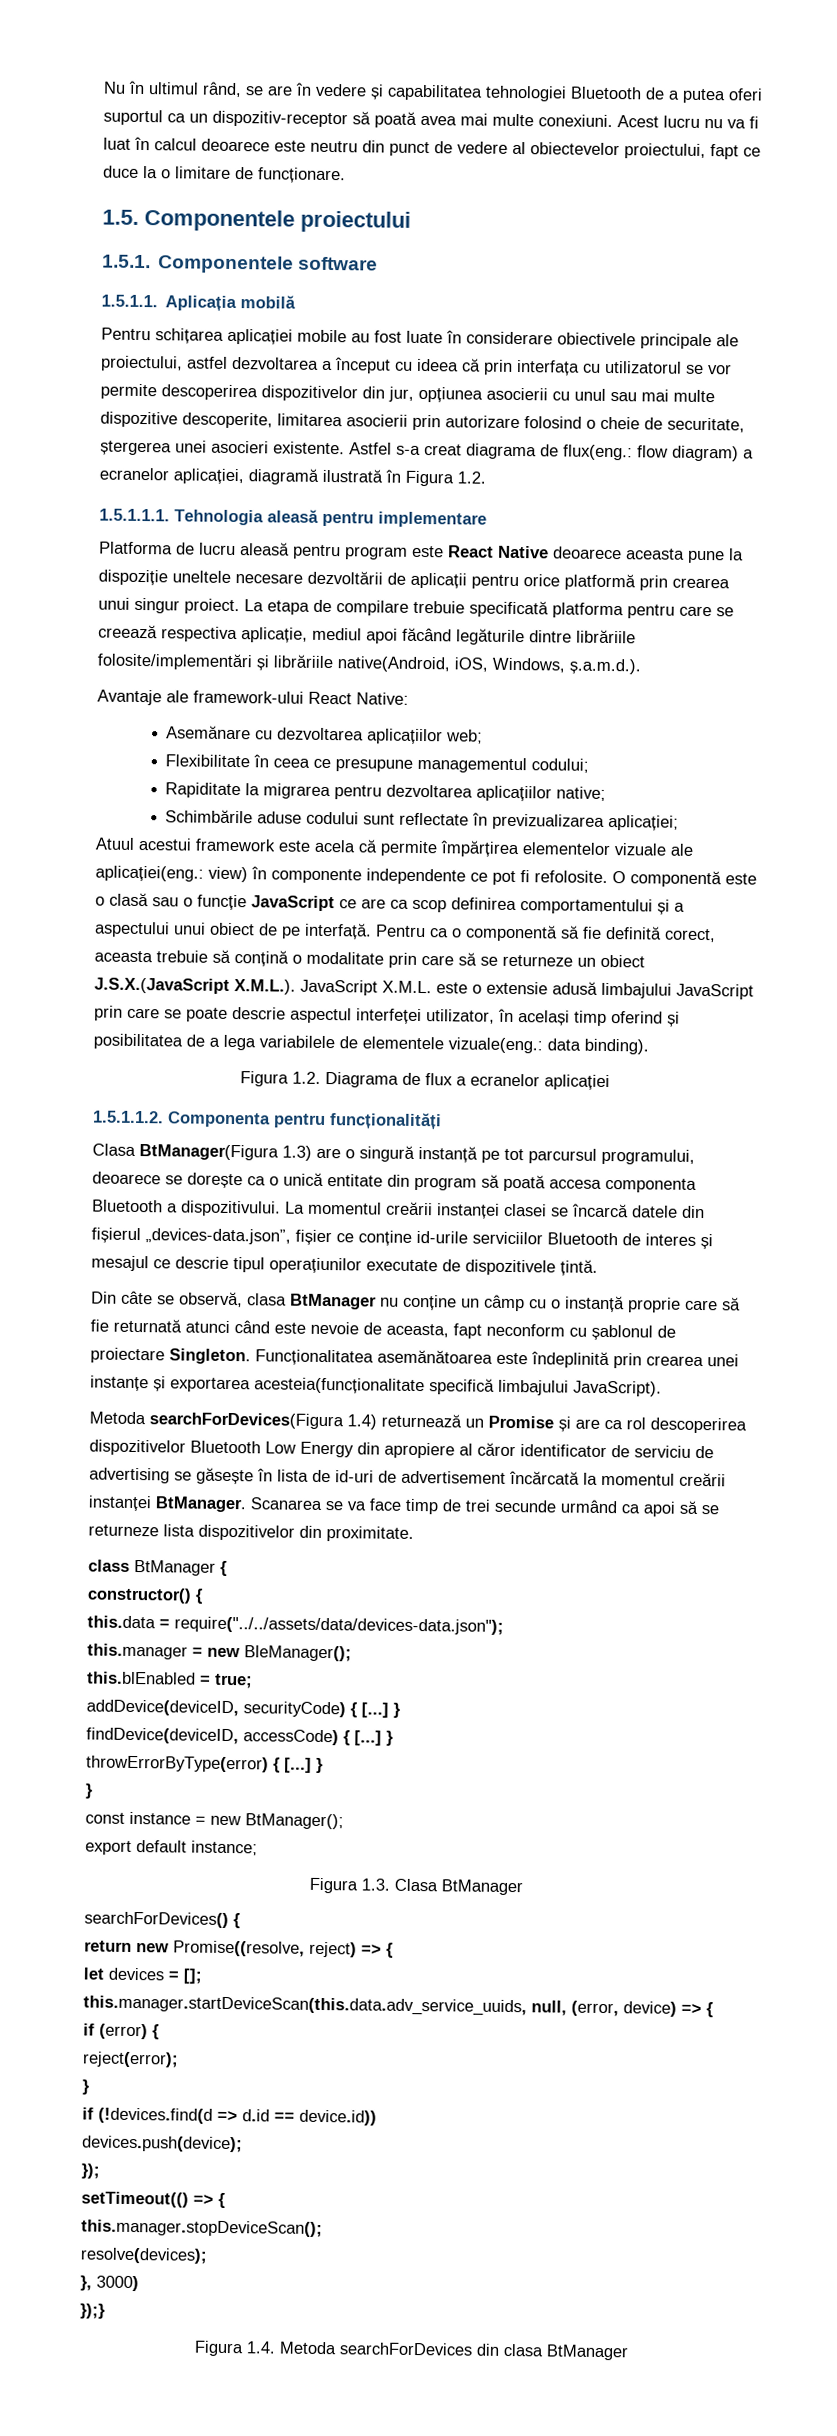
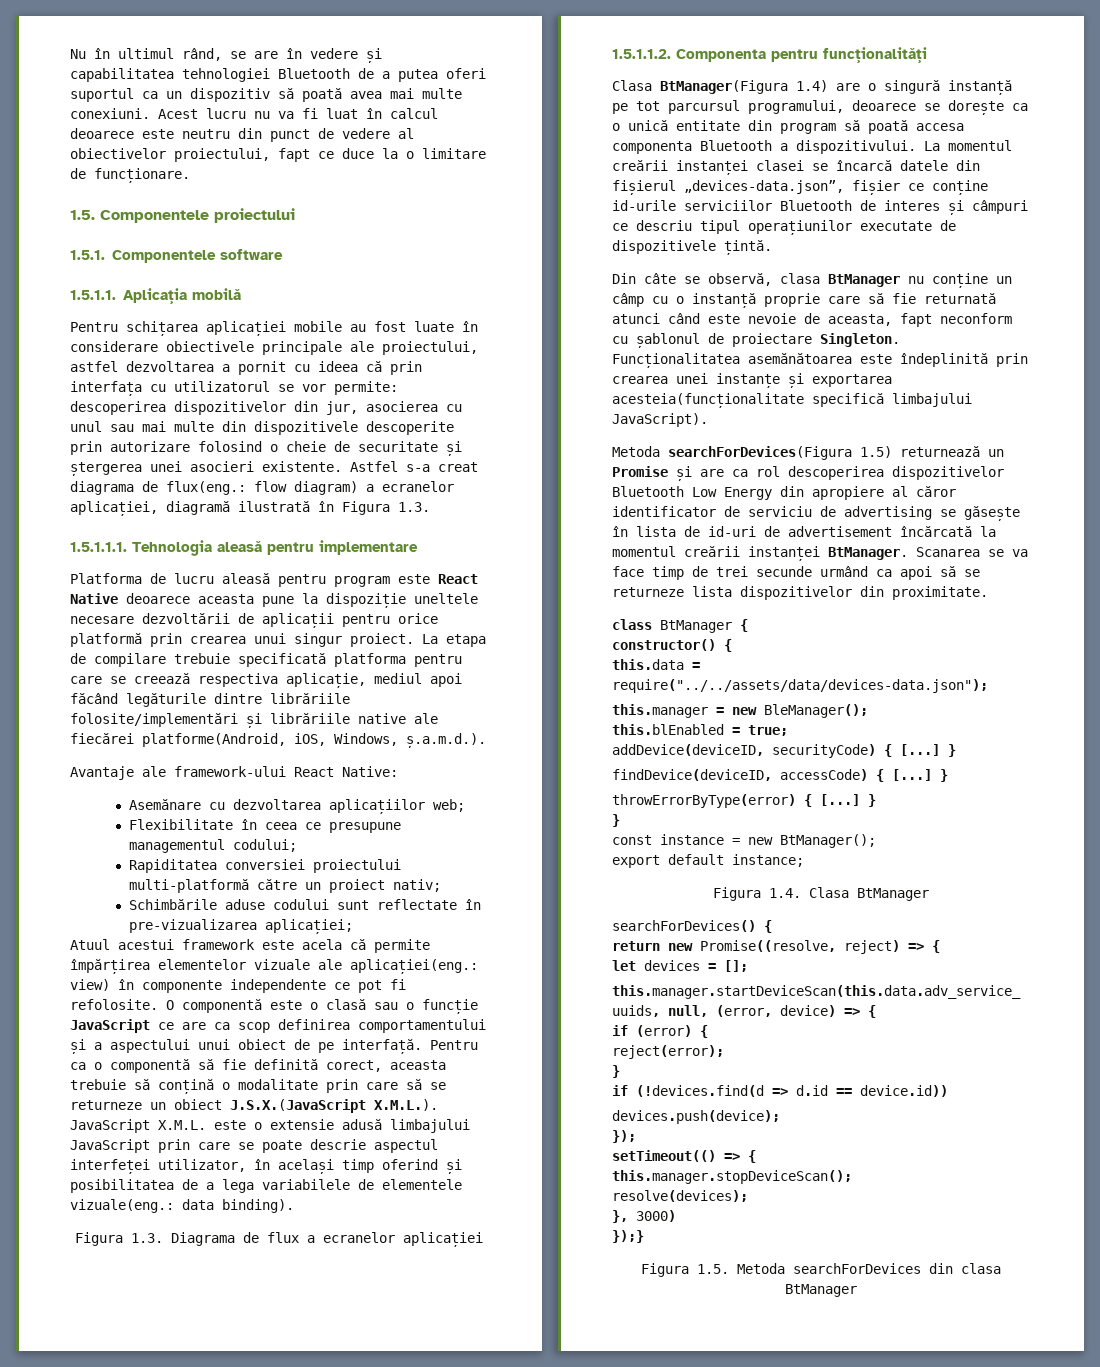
[212,110,348,128] dispozitiv-receptor -> [190,88,270,102] dispozitiv
[530,142,620,156] obiectevelor -> [70,148,166,159] obiectivelor
[334,357,391,374] început -> [238,361,286,375] pornit
[100,383,157,400] permite -> [334,381,398,395] permite:
[418,386,548,403] opțiunea asocierii -> [366,401,438,412] asocierea
[100,411,408,429] dispozitive descoperite, limitarea asocierii -> [222,421,454,435] din dispozitivele descoperite
[667,417,745,433] securitate, -> [358,441,462,456] securitate și
[457,471,486,484] 1.2. -> [398,502,430,512] 1.3.
[337,656,450,673] native(Android, -> [358,713,438,724] [70,733,286,747] native ale fiecărei platforme(Android,
[165,782,607,802] Rapiditate la migrarea pentru dezvoltarea aplicațiilor native; -> [128,859,401,873] [128,879,441,893] Rapiditatea conversiei proiectului multi-platformă către un proiect nativ;
[492,813,606,830] previzualizarea -> [128,919,257,933] pre-vizualizarea
[292,1071,321,1084] 1.2. -> [131,1233,163,1243] 1.3.
[282,1145,312,1161] 1.3) -> [796,80,828,92] 1.4)
[91,1255,229,1272] mesajul ce descrie -> [972,200,1028,214] [612,220,692,231] câmpuri ce descriu
[347,1414,377,1430] 1.4) -> [860,446,892,458] 1.5)
[361,1878,390,1891] 1.3. -> [769,888,801,898] 1.4.
[246,2341,276,2354] 1.4. -> [697,1264,729,1274] 1.5.

